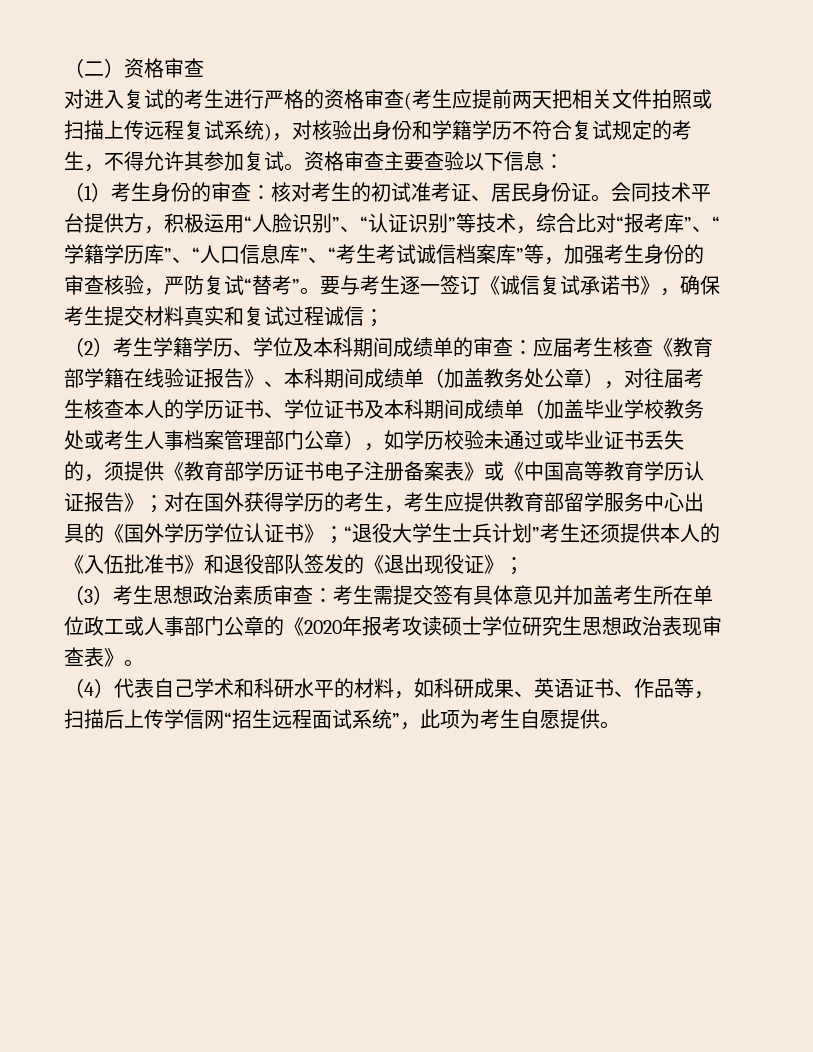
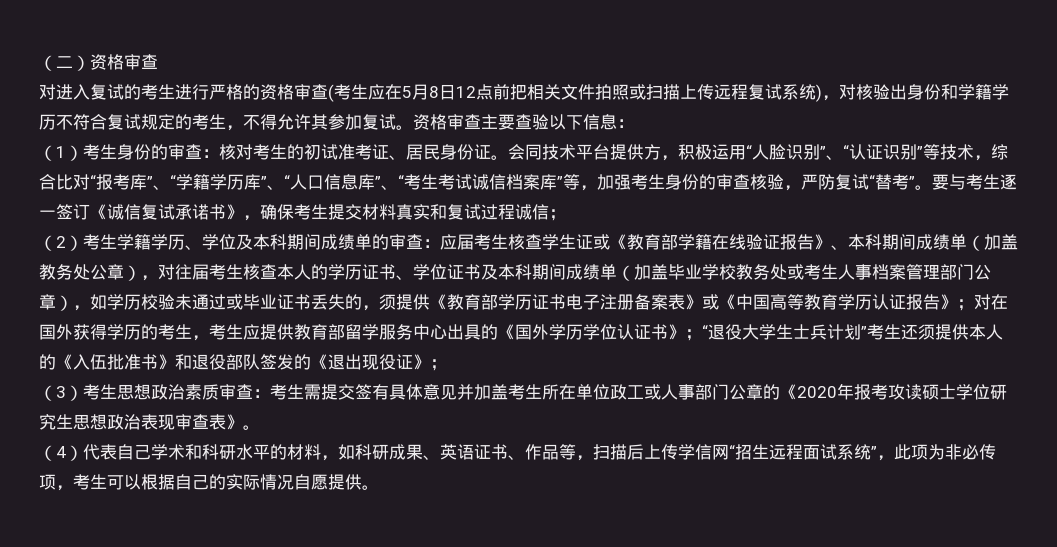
[472,89,552,109] 提前两天 -> [385,84,510,100] 在5月8日12点前
(653, 346) none -> [542,234,610,250] 学生证或
[480,709,520,729] 考生 -> [945,444,996,460] [39,474,294,491] 非必传项，考生可以根据自己的实际情况

